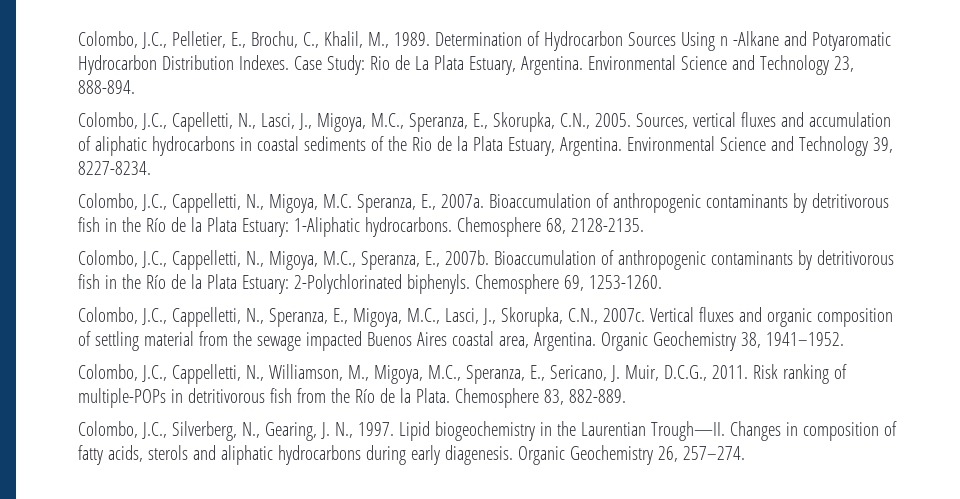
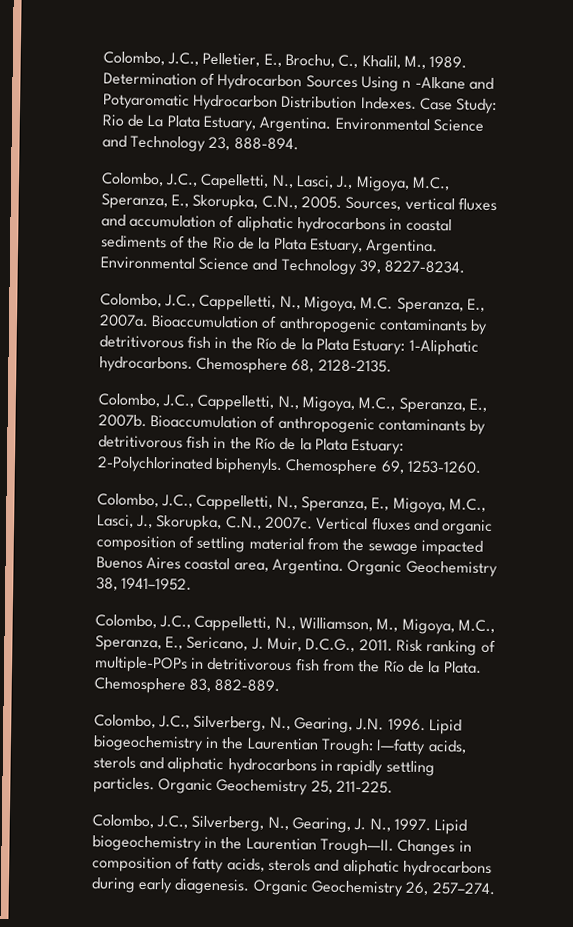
(626, 396) none -> [93,714,462,735] [92,735,467,756] [92,756,435,777] [92,777,393,796] // Colombo, J.C., Silverberg, N., Gearing, J.N. 1996. Lipid biogeochemistry in the Laurentian Trough: I—fatty acids, sterols and aliphatic hydrocarbons in rapidly settling particles. Organic Geochemistry 25, 211-225.

